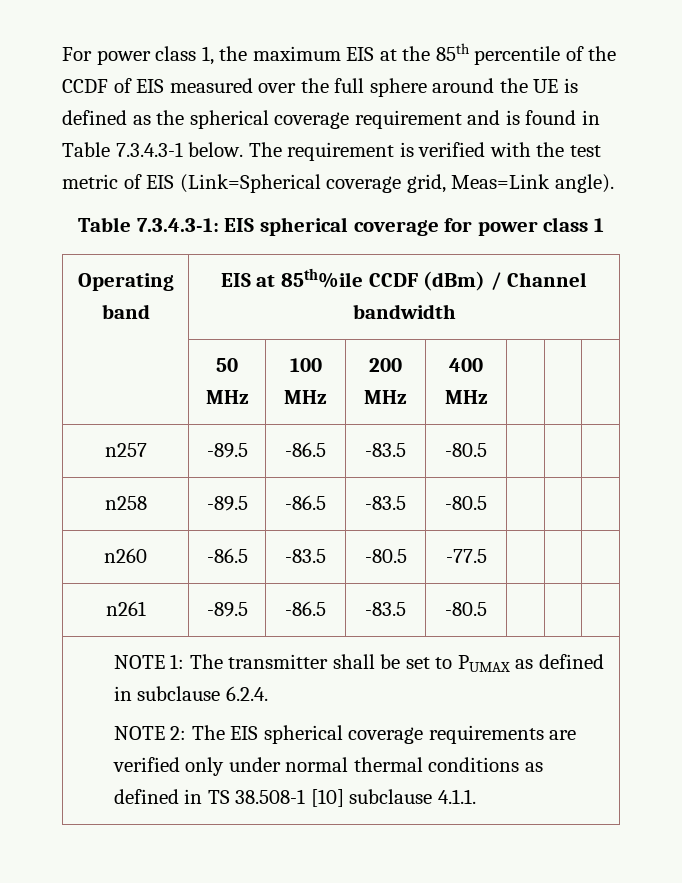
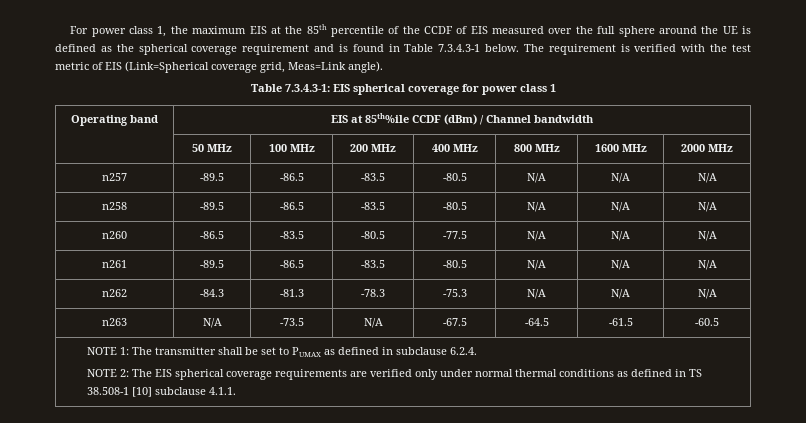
(488, 397) | | -> [513,144,560,152] [594,144,647,152] [681,144,733,152] 800 MHz | 1600 MHz | 2000 MHz
(487, 450) | | -> [527,173,546,183] [611,173,630,183] [697,173,717,183] N/A | N/A | N/A
(487, 503) | | -> [527,202,546,212] [611,202,630,212] [697,202,717,212] N/A | N/A | N/A
(487, 556) | | -> [527,231,546,241] [611,231,630,241] [697,231,717,241] N/A | N/A | N/A
(487, 609) | | -> [527,260,546,270] [611,260,630,270] [697,260,717,270] [102,289,127,297] [200,289,225,297] [279,289,304,297] [361,289,385,297] [442,289,467,297] [527,289,546,299] [611,289,630,299] [697,289,717,299] [102,318,127,326] [202,318,222,328] [279,318,304,326] [363,318,383,328] [442,318,467,326] [524,318,549,326] [608,318,633,326] [695,318,719,326] N/A | N/A | N/A // n262 | -84.3 | -81.3 | -78.3 | -75.3 | N/A | N/A | N/A // n263 | N/A | -73.5 | N/A | -67.5 | -64.5 | -61.5 | -60.5

